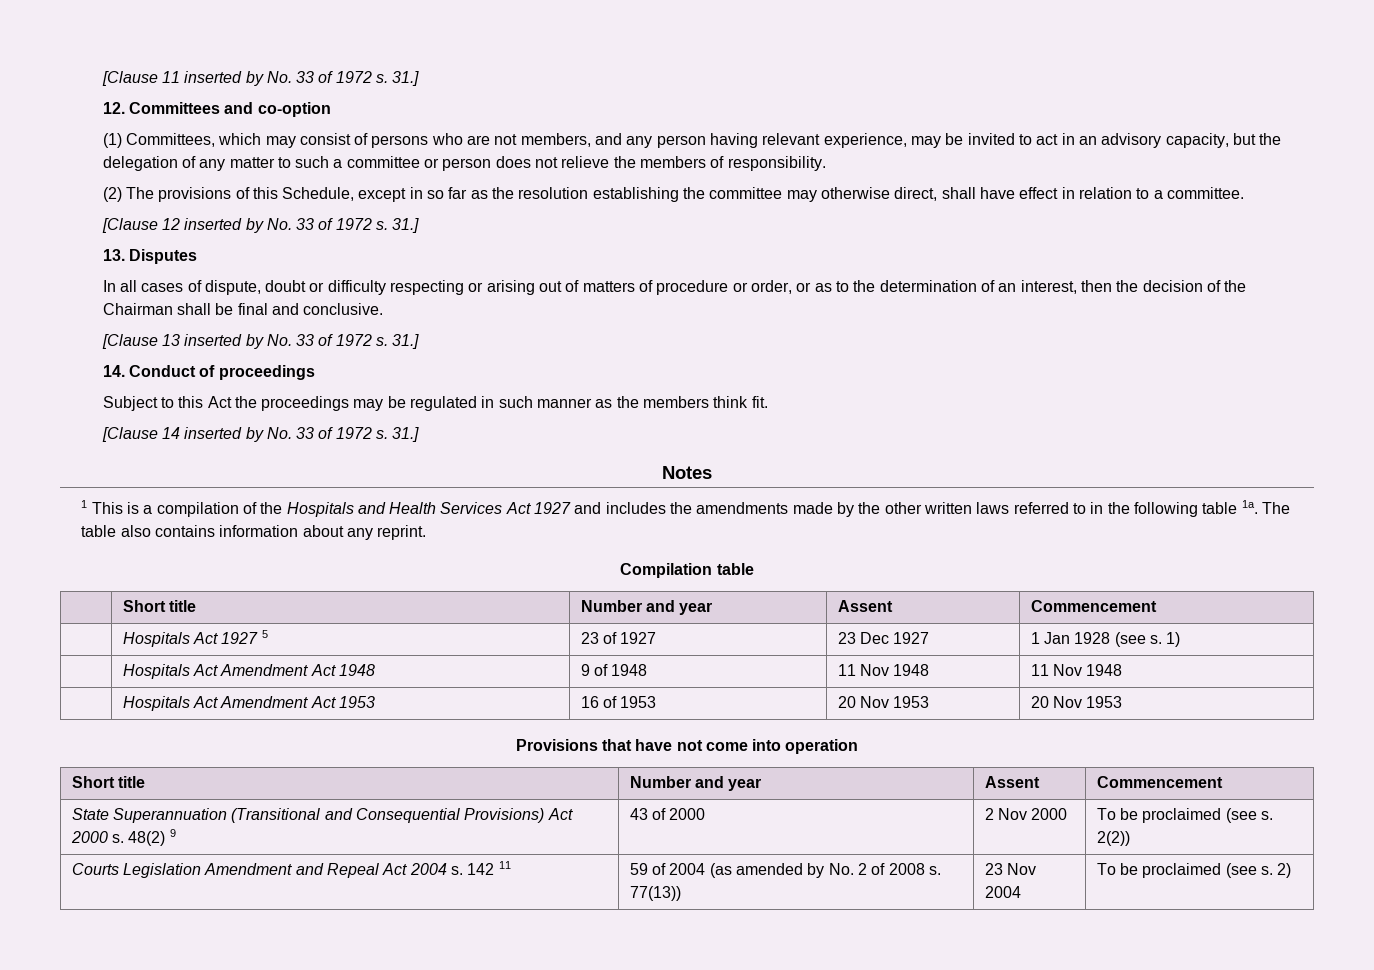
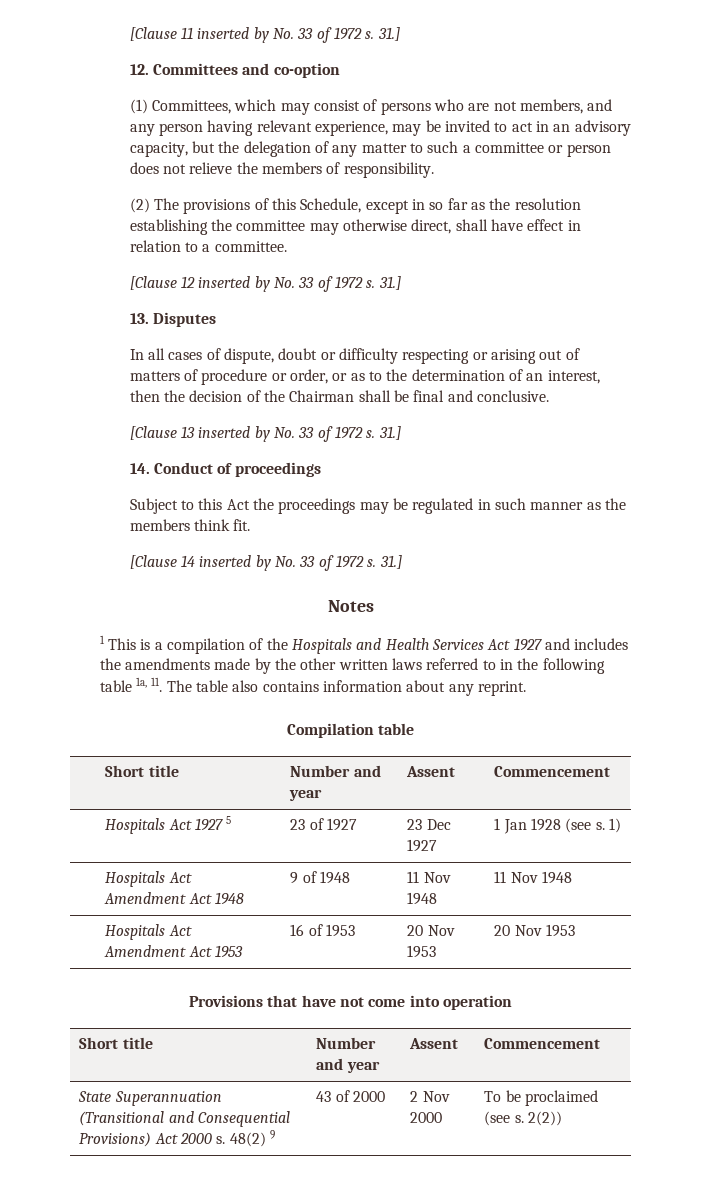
[1241,500,1258,514] 1a. -> [136,677,163,692] 1a, 11.
[71,861,511,878] [629,863,941,878] [629,886,681,901] [984,863,1037,875] [984,886,1021,898] [1096,863,1292,878] // Courts Legislation Amendment and Repeal Act 2004 s. 142 11 | 59 of 2004 (as amended by No. 2 of 2008 s. 77(13)) | 23 Nov 2004 | To be proclaimed (see s. 2) -> (562, 1118) none

